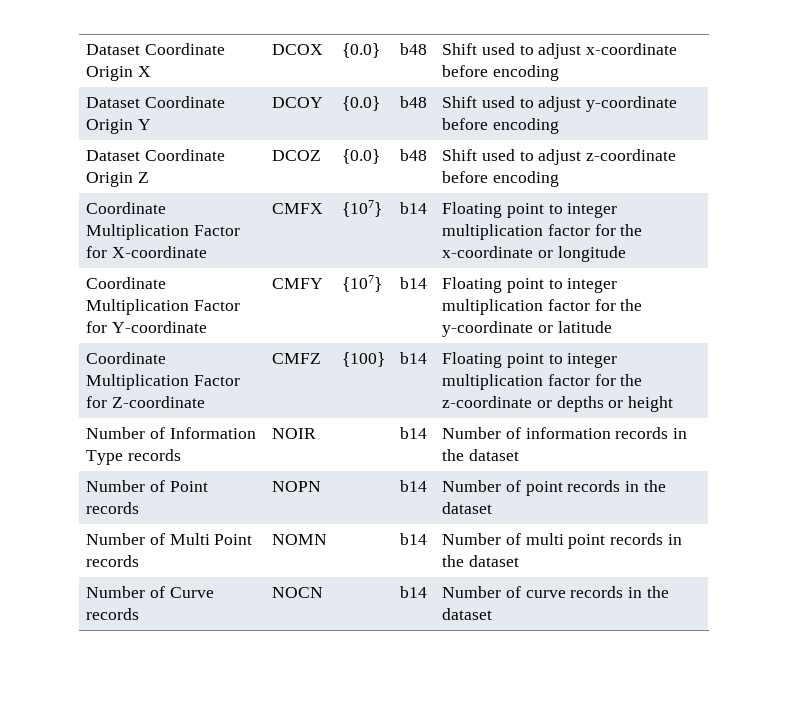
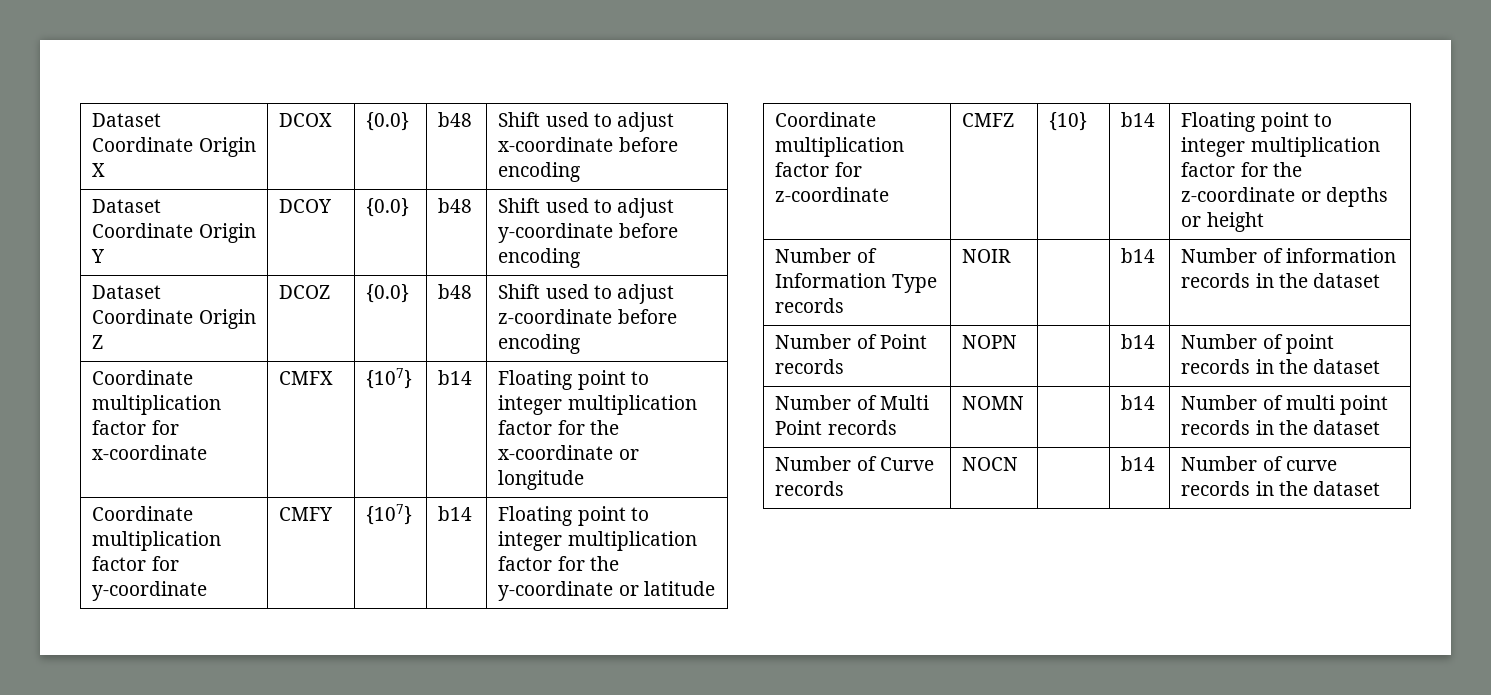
[86,224,240,240] [86,246,207,258] Multiplication Factor for X-coordinate -> [92,395,222,415] [92,420,179,435] [92,445,208,460] multiplication factor for x-coordinate
[86,299,240,315] [86,321,207,333] Multiplication Factor for Y-coordinate -> [92,531,222,551] [92,556,179,571] [92,581,208,601] multiplication factor for y-coordinate
[86,374,240,390] [86,396,205,408] Multiplication Factor for Z-coordinate -> [775,137,905,157] [775,162,862,177] [775,187,890,202] multiplication factor for z-coordinate
[342,352,386,367] {100} -> [1049,112,1088,131] {10}

